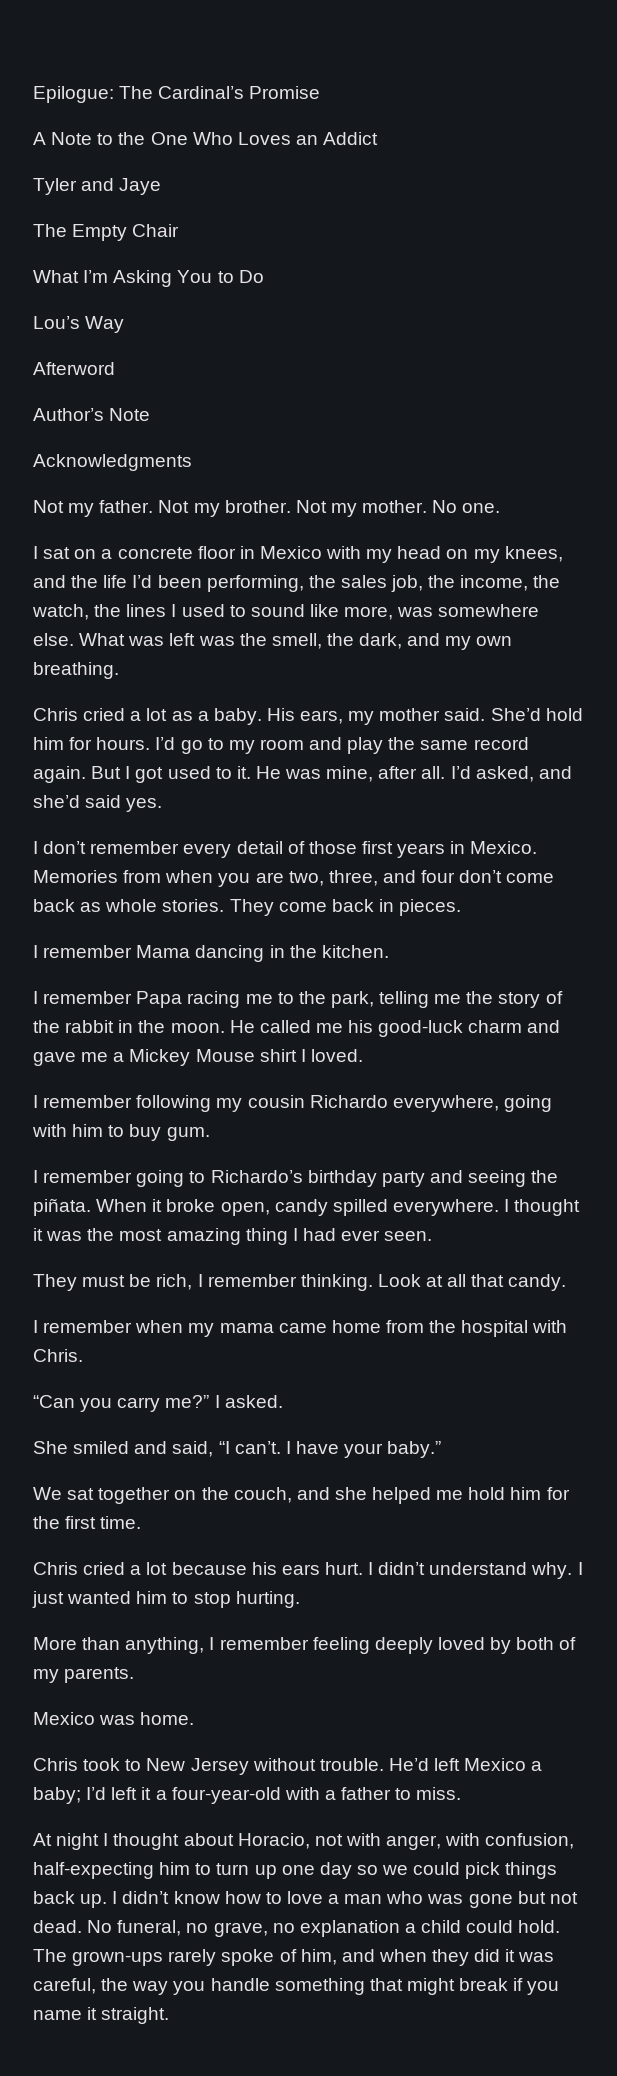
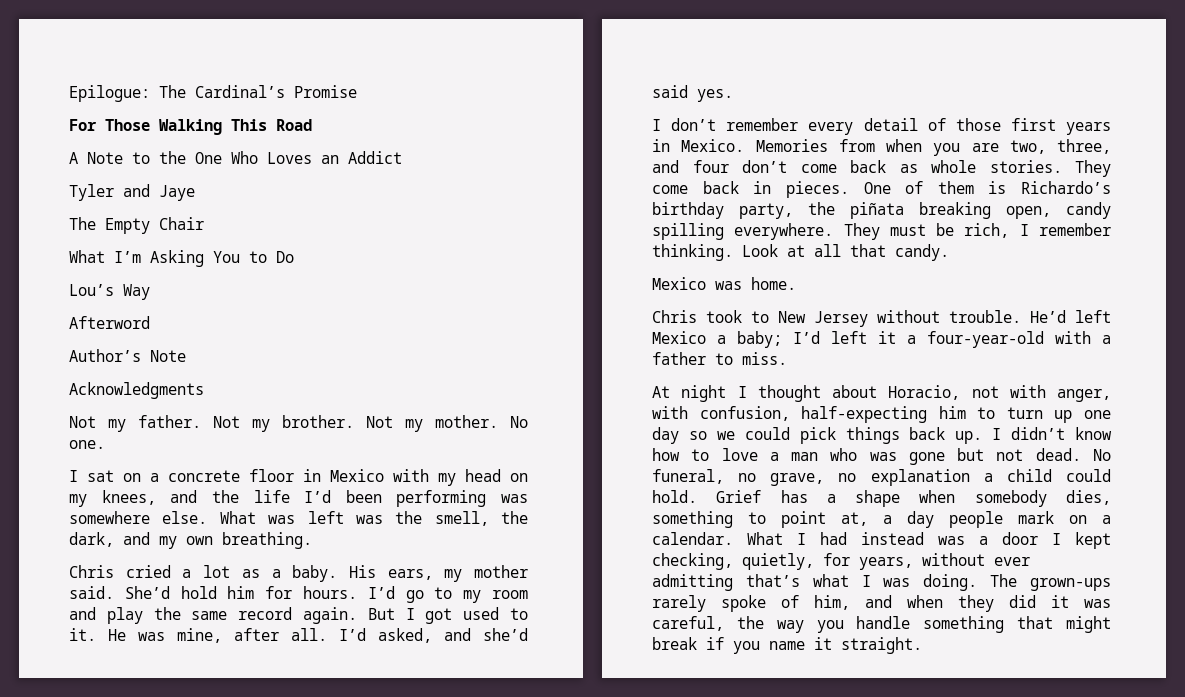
(321, 92) none -> [69,119,312,135] // For Those Walking This Road
[206,575,561,592] [32,604,394,620] performing, the sales job, the income, the watch, the lines I used to sound like more, -> [396,490,487,507] performing
[33,945,389,962] [33,991,563,1008] [33,1020,561,1037] [33,1049,363,1066] [33,1095,552,1112] [32,1124,210,1141] [33,1170,559,1187] [33,1198,581,1216] [33,1228,433,1245] // I remember Mama dancing in the kitchen. // I remember Papa racing me to the park, telling me the story of the rabbit in the moon. He called me his good-luck charm and gave me a Mickey Mouse shirt I loved. // I remember following my cousin Richardo everywhere, going with him to buy gum. // I remember going to Richardo’s birthday party and seeing the piñata. When it broke open, candy spilled everywhere. I thought it was the most amazing thing I had ever seen. // -> [863,181,1111,194] [652,202,1111,219] [652,223,834,240] One of them is Richardo’s birthday party, the piñata breaking open, candy spilling everywhere.
[33,1320,568,1337] [33,1349,83,1362] [33,1395,283,1412] [33,1441,442,1458] [33,1487,570,1504] [33,1516,142,1529] [33,1562,583,1579] [32,1591,300,1608] [33,1637,577,1654] [33,1667,135,1683] // I remember when my mama came home from the hospital with Chris. // “Can you carry me?” I asked. // She smiled and said, “I can’t. I have your baby.” // We sat together on the couch, and she helped me hold him for the first time. // Chris cried a lot because his ears hurt. I didn’t understand why. I just wanted him to stop hurting. // More than anything, I remember feeling deeply loved by both of my parents. -> (949, 252) none
(561, 1926) none -> [716,490,1111,507] [652,511,1111,528] [652,532,1111,549] [652,553,1030,570] [652,574,978,591] Grief has a shape when somebody dies, something to point at, a day people mark on a calendar. What I had instead was a door I kept checking, quietly, for years, without ever admitting that’s what I was doing.

